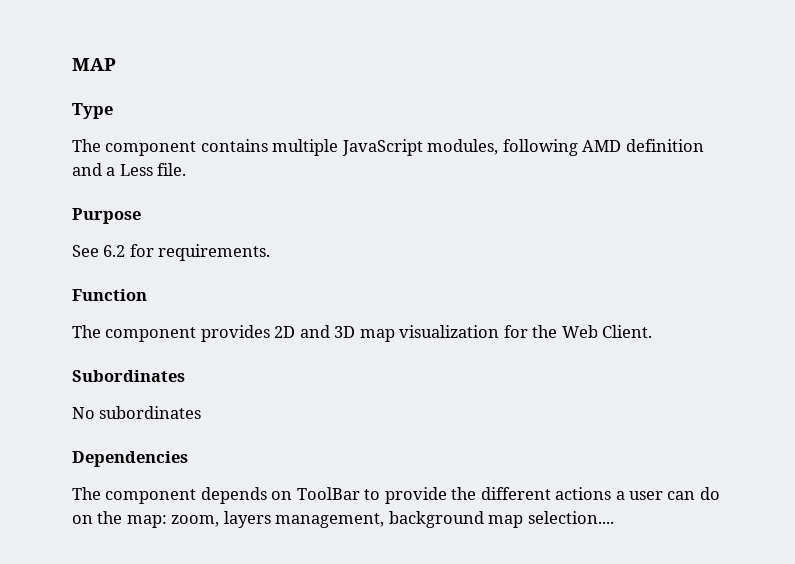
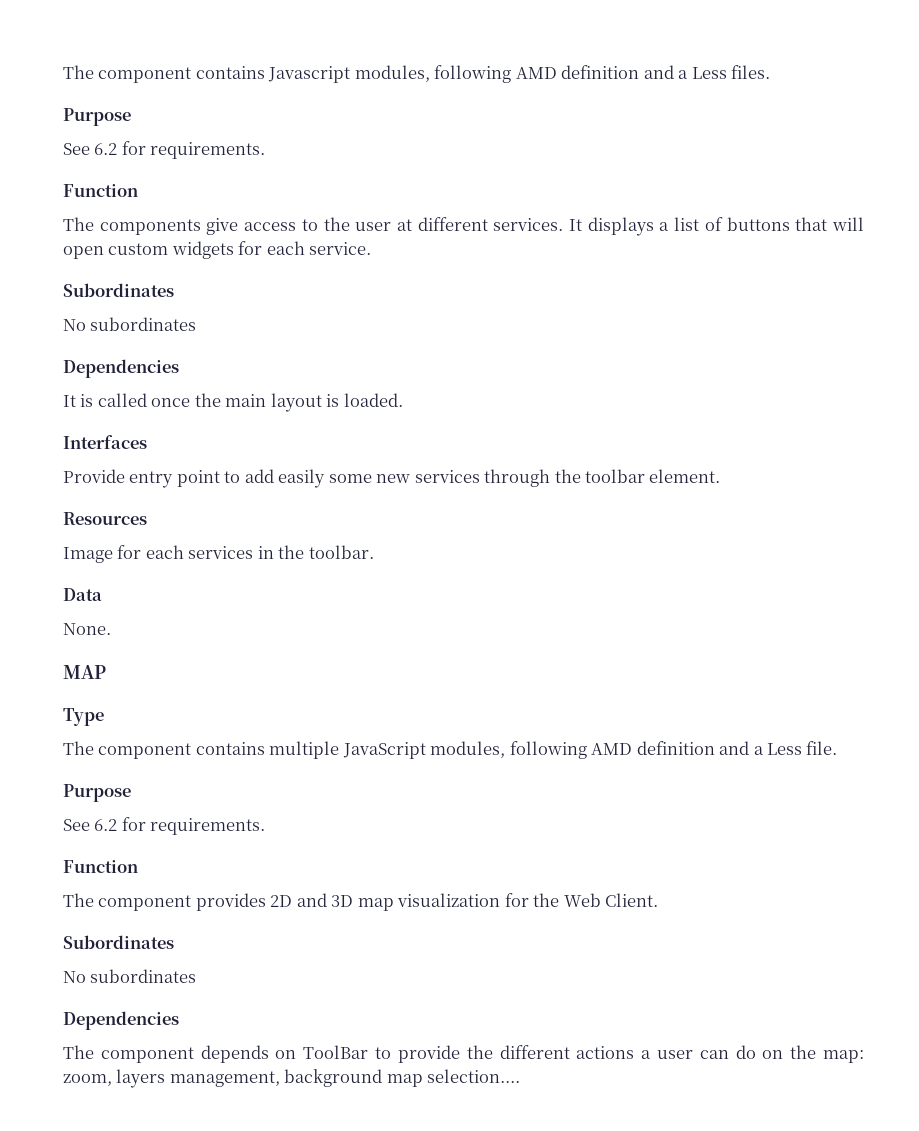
(72, 64) none -> [63,65,771,83] [63,108,131,126] [63,141,266,159] [63,184,138,197] [63,217,865,236] [63,241,372,259] [63,283,174,297] [63,317,197,331] [63,359,179,378] [63,393,403,412] [63,435,147,449] [63,469,721,488] [63,512,147,525] [63,545,374,563] [63,588,102,601] [63,623,111,635] The component contains Javascript modules, following AMD definition and a Less files. // Purpose // See 6.2 for requirements. // Function // The components give access to the user at different services. It displays a list of buttons that will open custom widgets for each service. // Subordinates // No subordinates // Dependencies // It is called once the main layout is loaded. // Interfaces // Provide entry point to add easily some new services through the toolbar element. // Resources // Image for each services in the toolbar. // Data // None. //

